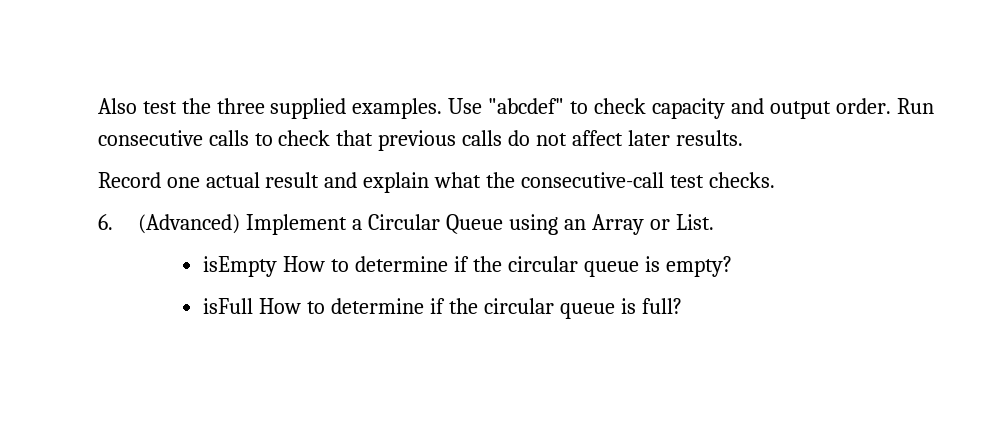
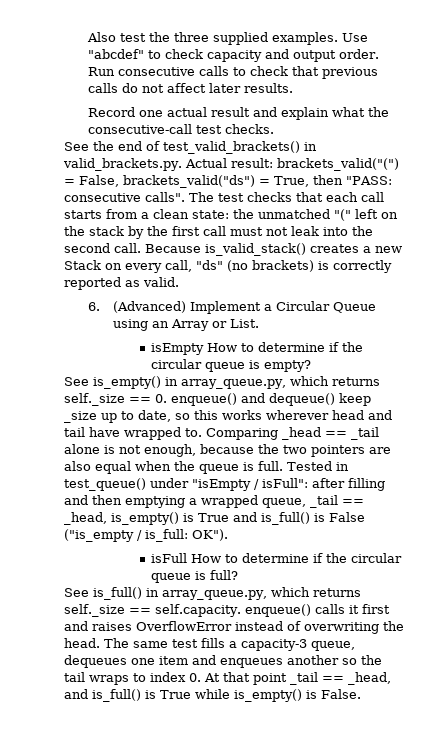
(776, 180) none -> [64,141,317,154] [63,158,399,171] [64,175,392,188] [64,192,384,202] [64,209,398,221] [64,226,373,239] [64,243,402,256] [64,260,392,273] [64,277,179,290] // See the end of test_valid_brackets() in valid_brackets.py. Actual result: brackets_valid("(") = False, brackets_valid("ds") = True, then "PASS: consecutive calls". The test checks that each call starts from a clean state: the unmatched "(" left on the stack by the first call must not leak into the second call. Because is_valid_stack() creates a new Stack on every call, "ds" (no brackets) is correctly reported as valid.
(732, 266) none -> [64,376,380,389] [64,393,371,406] [64,410,392,423] [64,427,379,440] [64,444,391,457] [64,461,349,474] [64,478,385,491] [64,495,364,508] [64,512,365,525] [64,529,228,542] // See is_empty() in array_queue.py, which returns self._size == 0. enqueue() and dequeue() keep _size up to date, so this works wherever head and tail have wrapped to. Comparing _head == _tail alone is not enough, because the two pointers are also equal when the queue is full. Tested in test_queue() under "isEmpty / isFull": after filling and then emptying a wrapped queue, _tail == _head, is_empty() is True and is_full() is False ("is_empty / is_full: OK").
(682, 306) none -> [64,587,361,600] [64,604,390,617] [64,621,404,634] [64,638,355,651] [64,655,382,668] [64,672,391,685] [64,689,361,702] // See is_full() in array_queue.py, which returns self._size == self.capacity. enqueue() calls it first and raises OverflowError instead of overwriting the head. The same test fills a capacity-3 queue, dequeues one item and enqueues another so the tail wraps to index 0. At that point _tail == _head, and is_full() is True while is_empty() is False.

